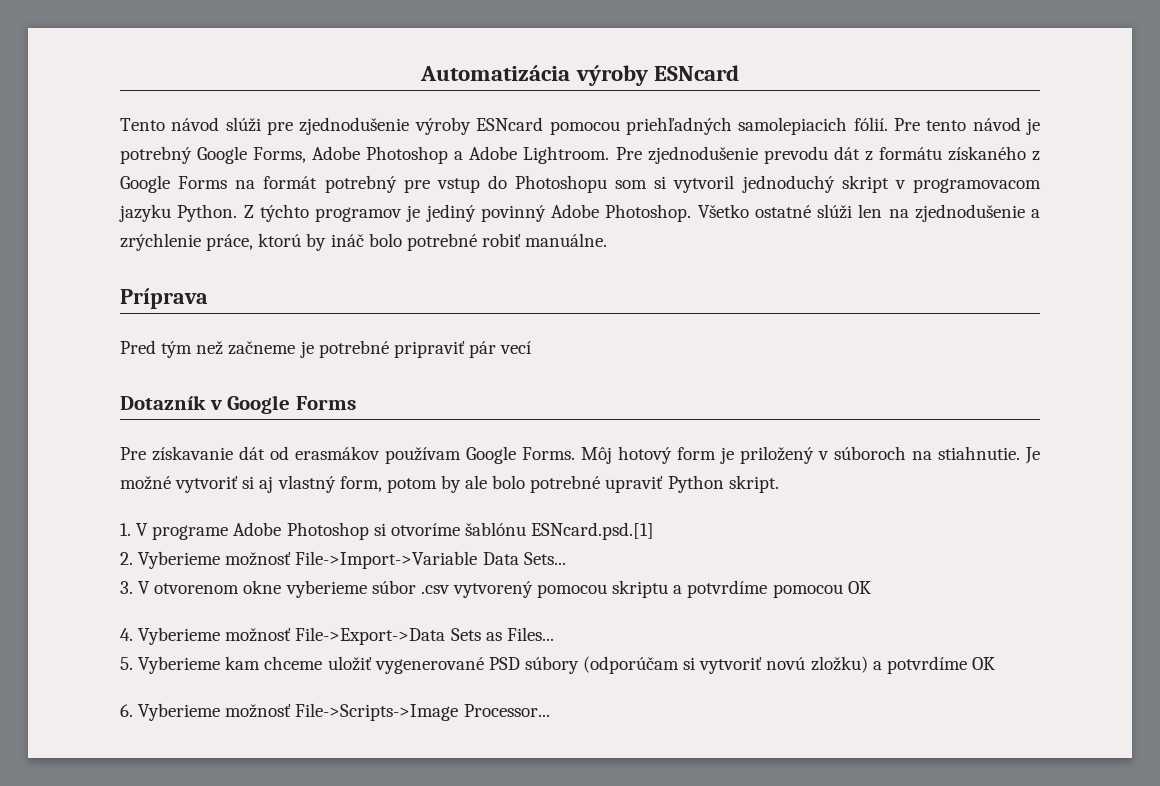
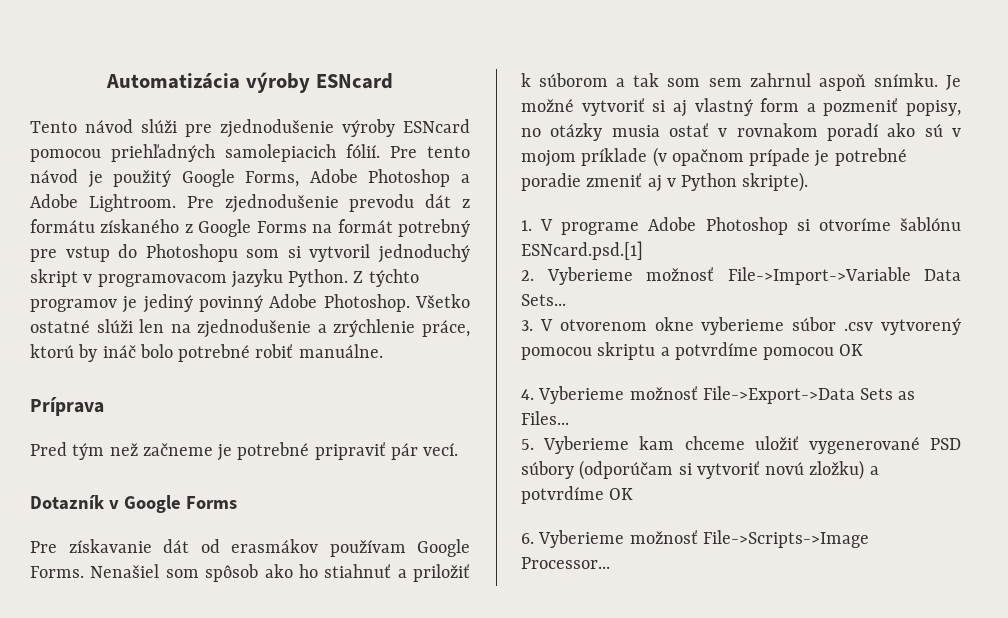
[120,146,192,164] potrebný -> [113,170,172,187] použitý
[500,341,532,354] vecí -> [423,443,459,456] vecí.
[581,446,1020,464] Môj hotový form je priložený v súboroch na stiahnutie. -> [90,564,470,582] [521,73,938,91] Nenašiel som spôsob ako ho stiahnuť a priložiť k súborom a tak som sem zahrnul aspoň snímku.
[339,475,779,493] form, potom by ale bolo potrebné upraviť Python skript. -> [760,98,961,116] [521,123,961,141] [521,147,907,167] [521,172,809,192] form a pozmeniť popisy, no otázky musia ostať v rovnakom poradí ako sú v mojom príklade (v opačnom prípade je potrebné poradie zmeniť aj v Python skripte).

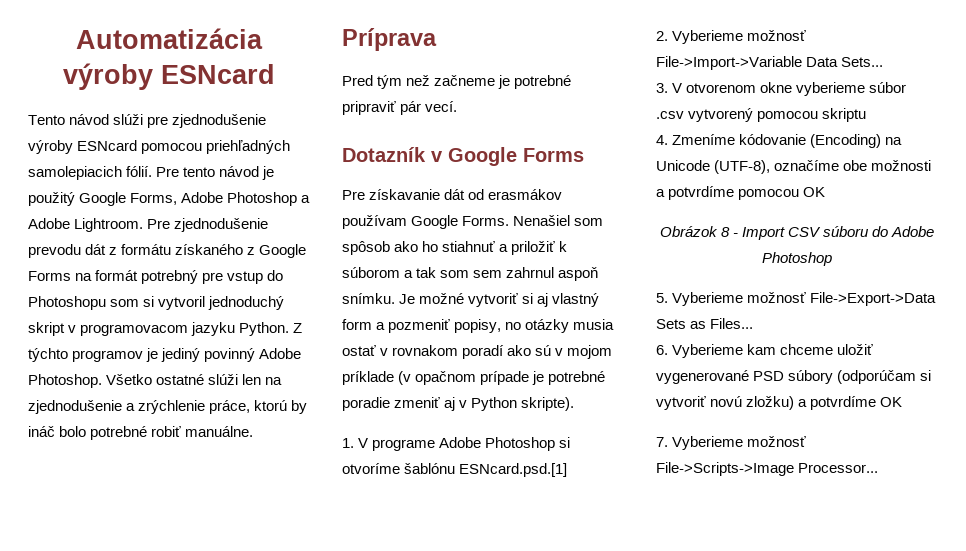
[660,342,864,360] [521,389,534,400] a potvrdíme pomocou OK // 4. -> [656,134,903,148] [656,160,932,174] [656,186,826,200] [659,226,935,240] [762,252,832,266] [656,293,668,303] // 4. Zmeníme kódovanie (Encoding) na Unicode (UTF-8), označíme obe možnosti a potvrdíme pomocou OK // Obrázok 8 - Import CSV súboru do Adobe Photoshop // 5.
[521,439,534,450] 5. -> [656,345,668,355] 6.
[521,533,534,544] 6. -> [656,437,668,447] 7.

